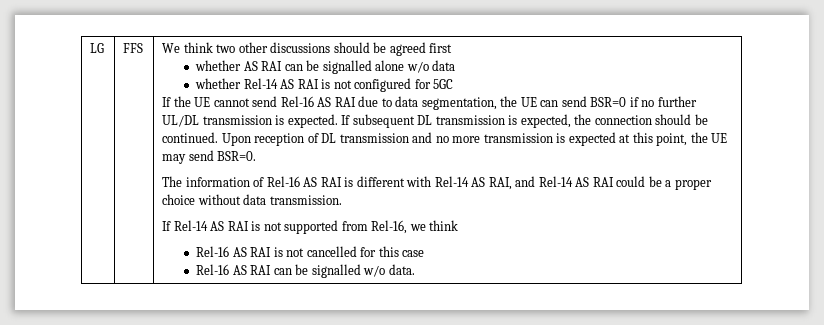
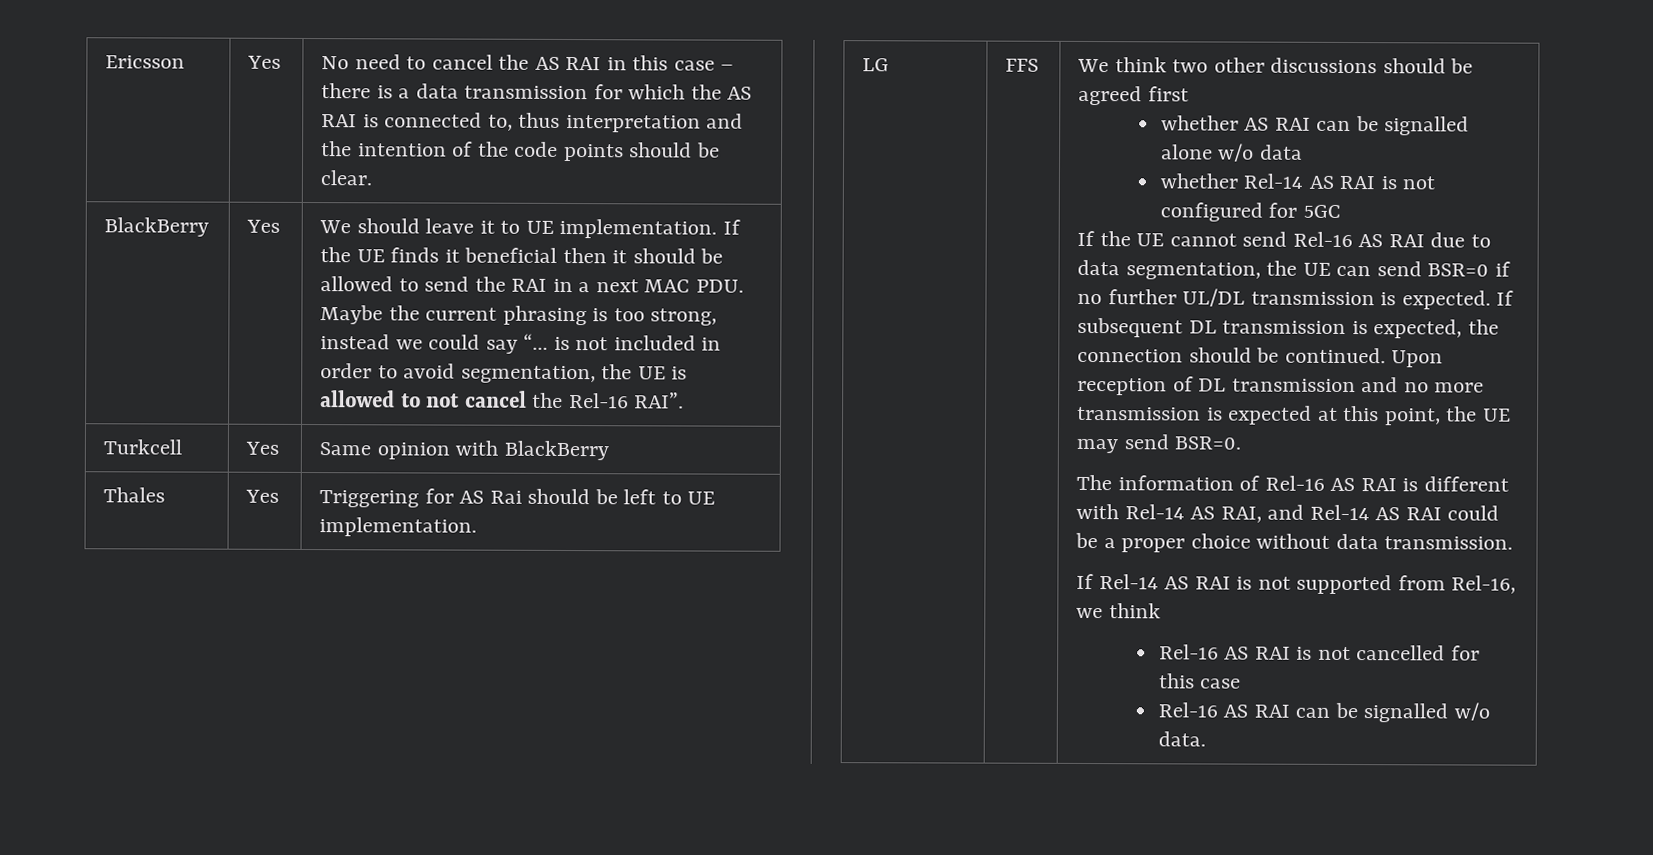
(90, 48) none -> [105,55,186,69] [247,55,282,69] [321,54,735,71] [321,83,753,100] [321,112,744,133] [321,141,720,162] [320,170,373,186] [104,217,210,237] [246,219,281,233] [319,218,741,239] [320,247,724,264] [320,276,744,293] [320,305,718,326] [320,333,722,354] [320,363,688,384] [320,390,685,409] [103,439,183,455] [245,441,280,455] [319,440,609,461] [103,487,166,503] [245,489,280,503] [319,488,716,508] [319,517,478,537] Ericsson | Yes | No need to cancel the AS RAI in this case – there is a data transmission for which the AS RAI is connected to, thus interpretation and the intention of the code points should be clear. // BlackBerry | Yes | We should leave it to UE implementation. If the UE finds it beneficial then it should be allowed to send the RAI in a next MAC PDU. Maybe the current phrasing is too strong, instead we could say “… is not included in order to avoid segmentation, the UE is allowed to not cancel the Rel-16 RAI”. // Turkcell | Yes | Same opinion with BlackBerry // Thales | Yes | Triggering for AS Rai should be left to UE implementation. //

